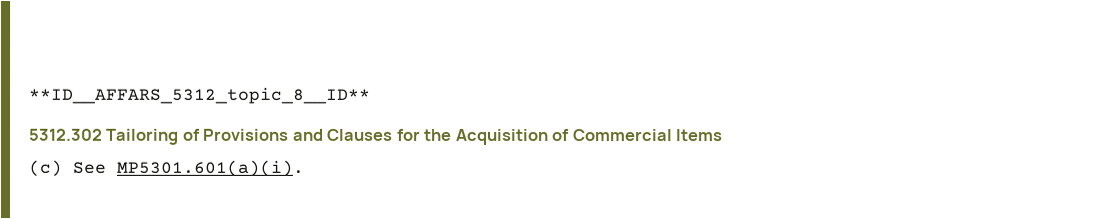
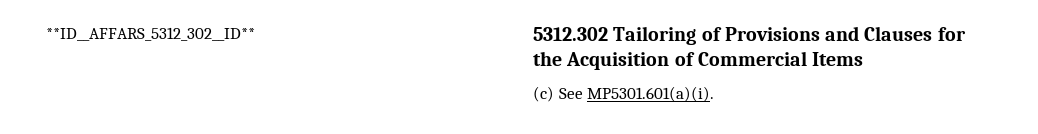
[29,87,371,104] **ID__AFFARS_5312_topic_8__ID** -> [46,27,255,41] **ID__AFFARS_5312_302__ID**

